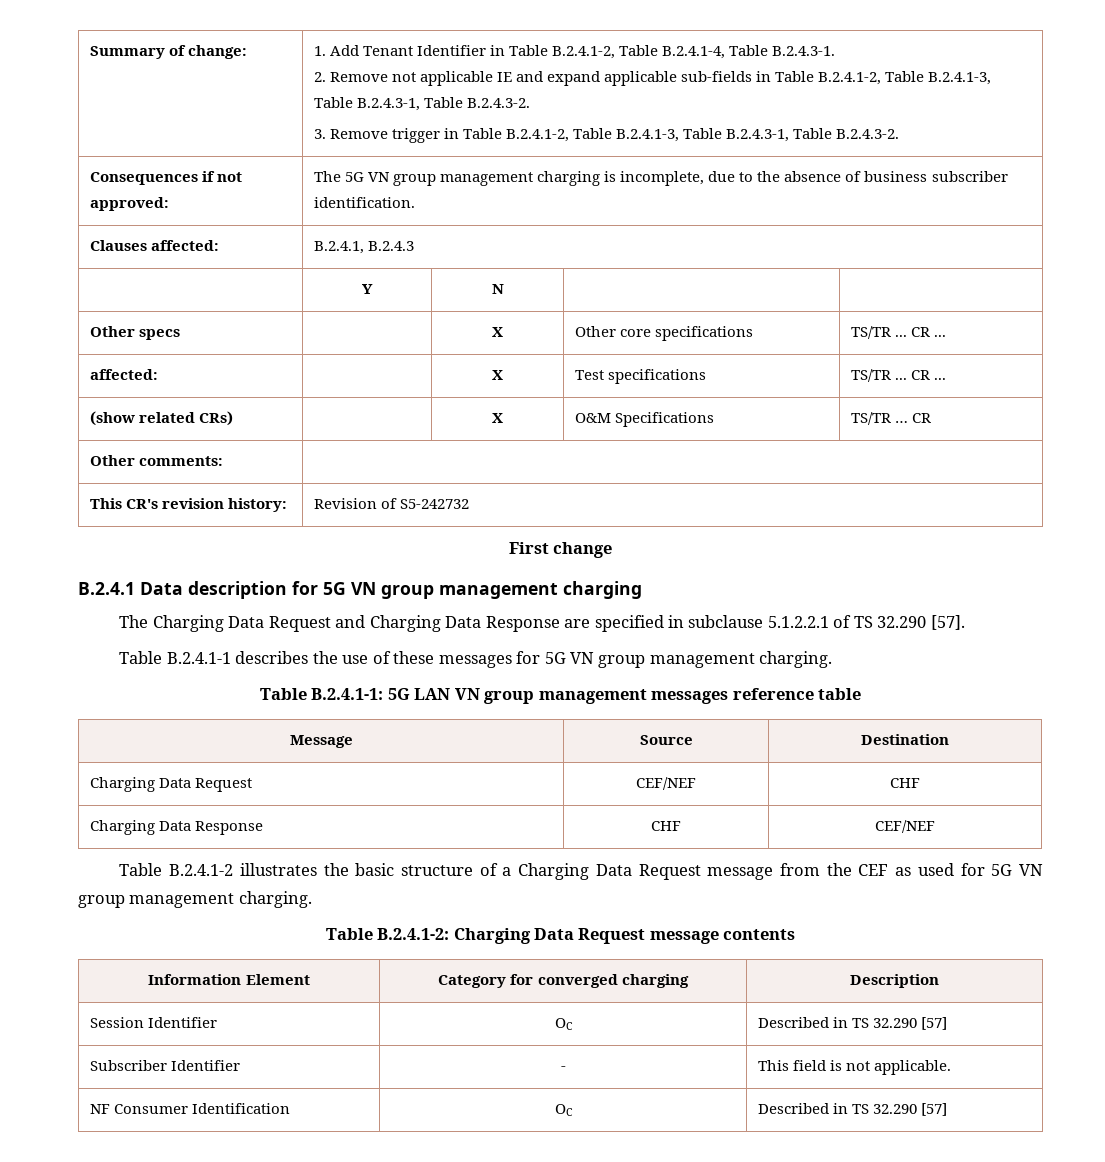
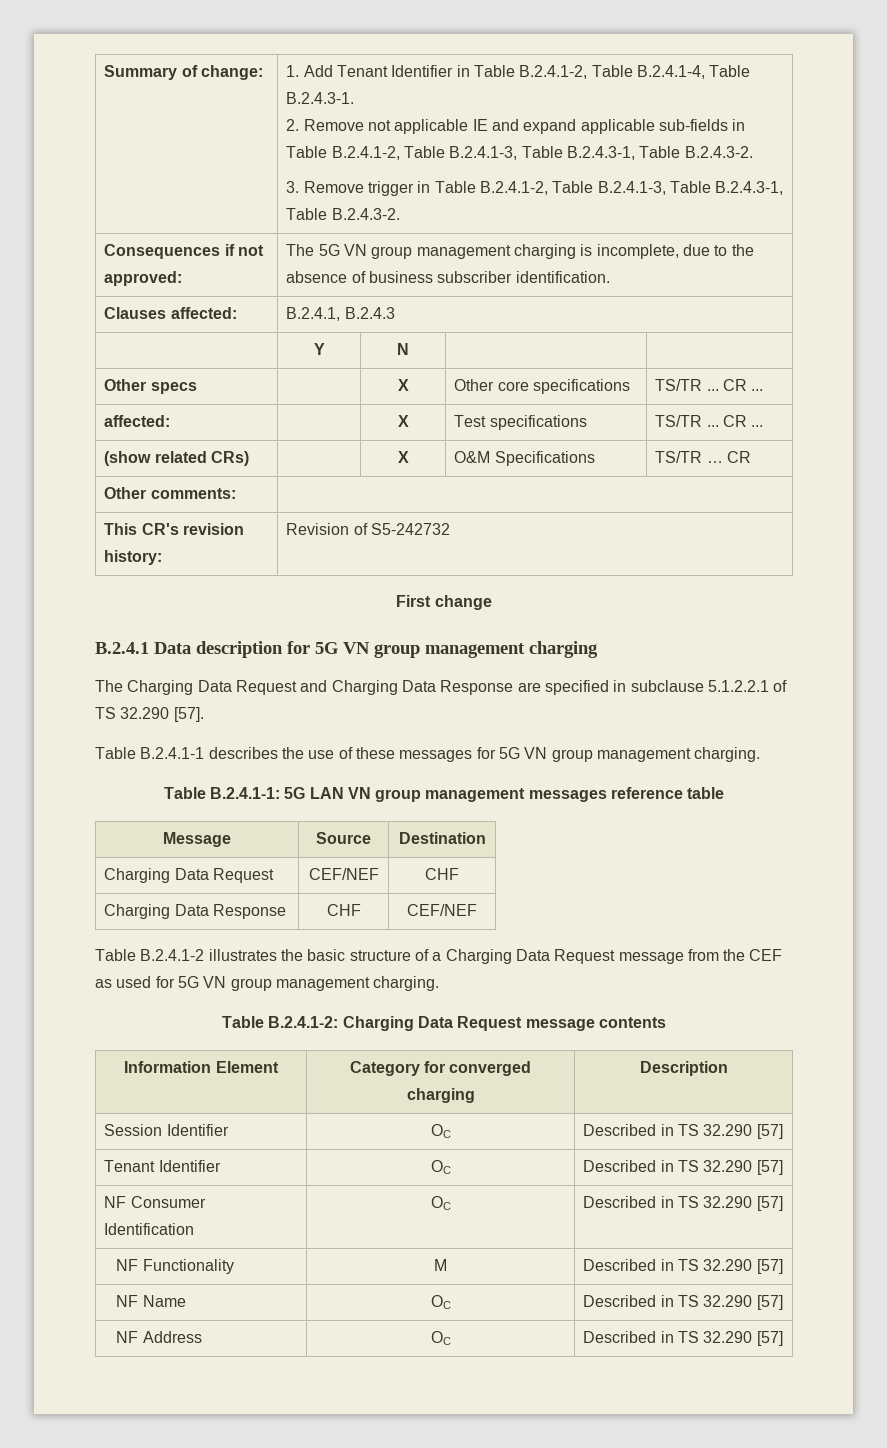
[89,1060,240,1071] [560,1066,566,1071] [757,1060,952,1075] Subscriber Identifier | - | This field is not applicable. -> [104,1160,221,1172] [430,1160,451,1174] [583,1160,783,1175] Tenant Identifier | OC | Described in TS 32.290 [57]
(948, 1109) none -> [116,1259,234,1274] [434,1259,447,1271] [583,1259,783,1274] [116,1295,186,1307] [430,1295,451,1309] [583,1295,783,1310] [116,1331,202,1343] [430,1331,451,1345] [583,1331,783,1346] // NF Functionality | M | Described in TS 32.290 [57] // NF Name | OC | Described in TS 32.290 [57] // NF Address | OC | Described in TS 32.290 [57]

